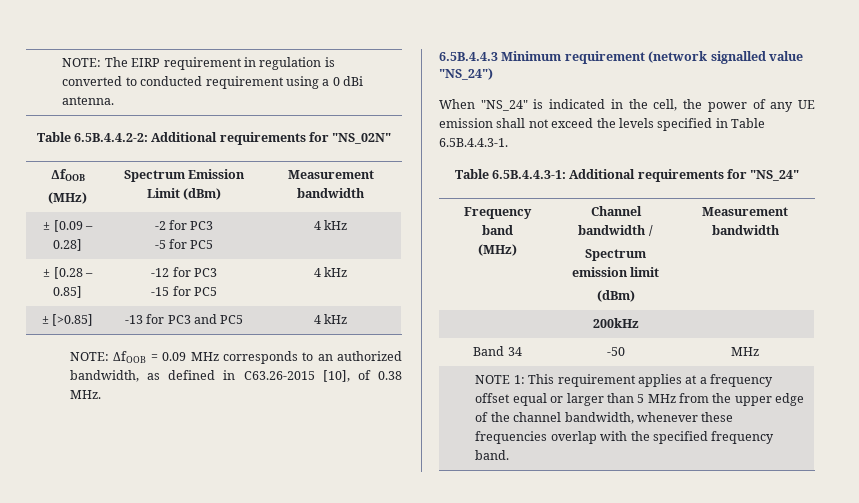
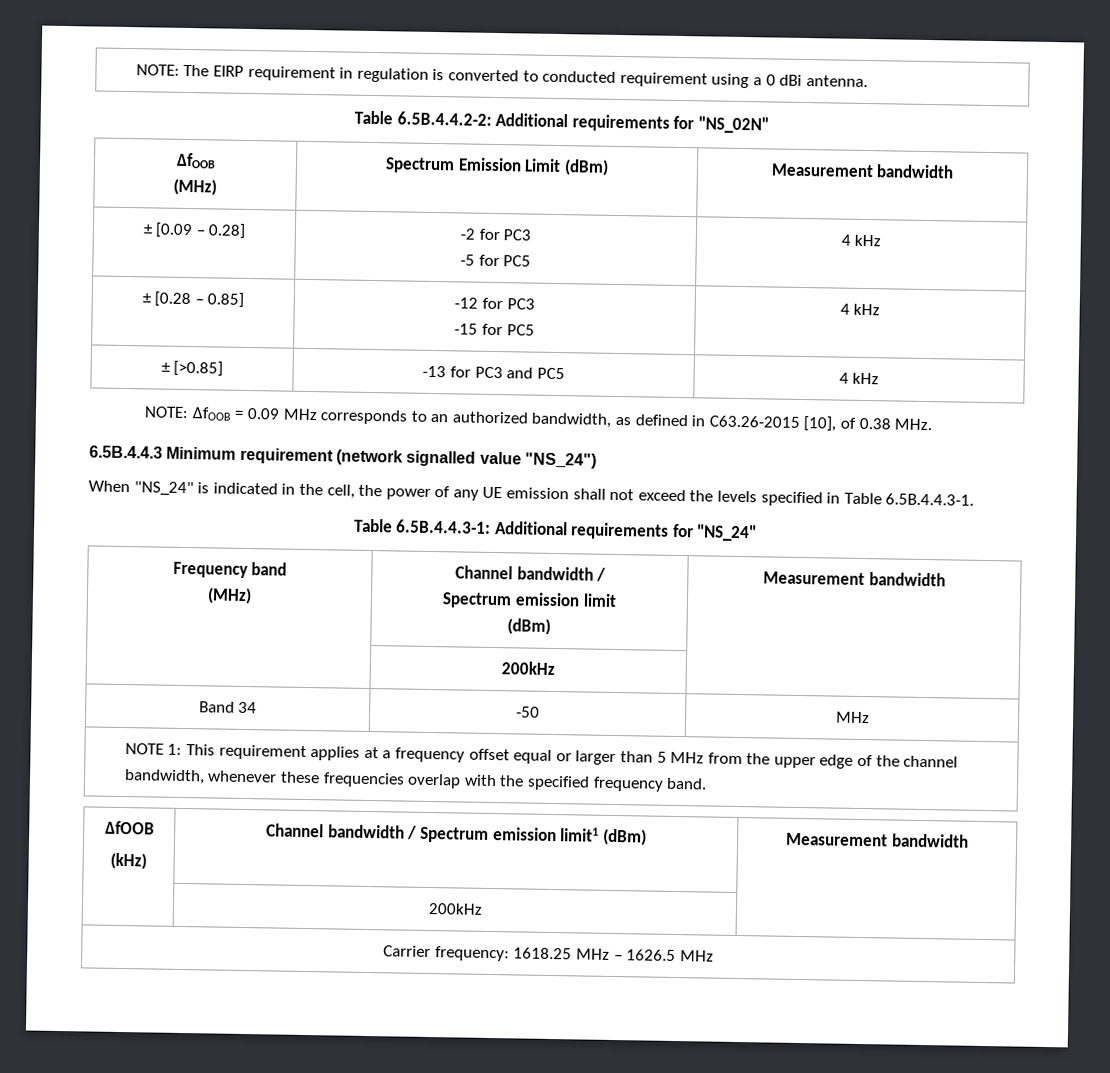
(510, 455) none -> [104,820,155,835] [110,852,147,870] [266,823,647,846] [786,832,969,848] [427,902,483,915] [383,945,714,962] // ΔfOOB // (kHz) | Channel bandwidth / Spectrum emission limit1 (dBm) | Measurement bandwidth // | 200kHz | // Carrier frequency: 1618.25 MHz – 1626.5 MHz

